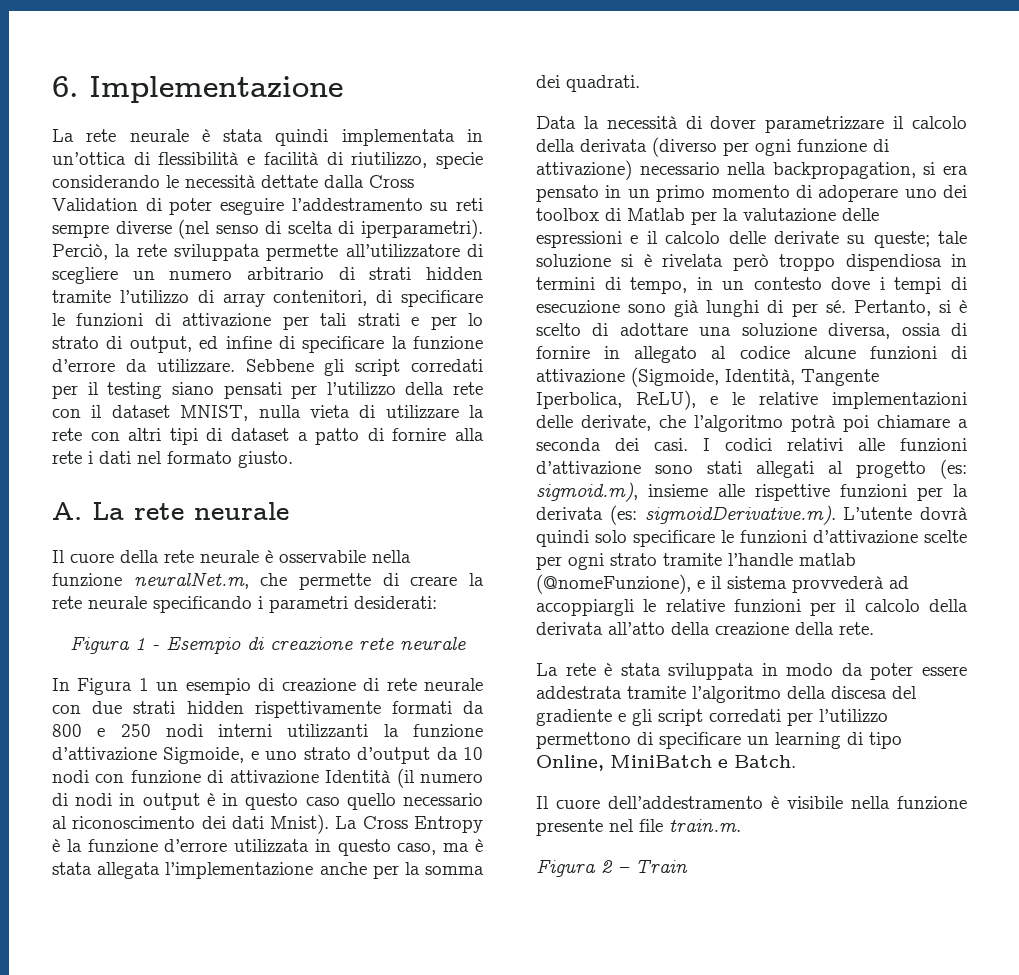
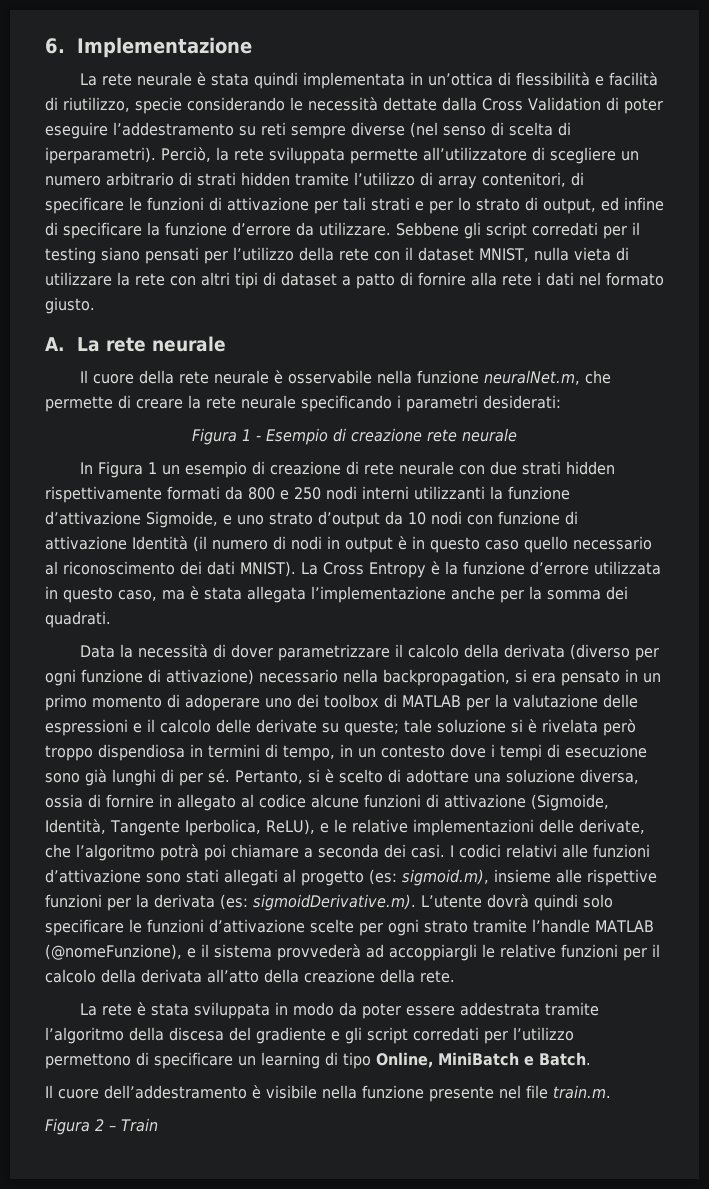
[270,814,330,834] Mnist). -> [240,561,296,577] MNIST).
[627,208,685,221] Matlab -> [402,695,461,707] MATLAB
[799,553,856,566] matlab -> [595,920,654,932] MATLAB

